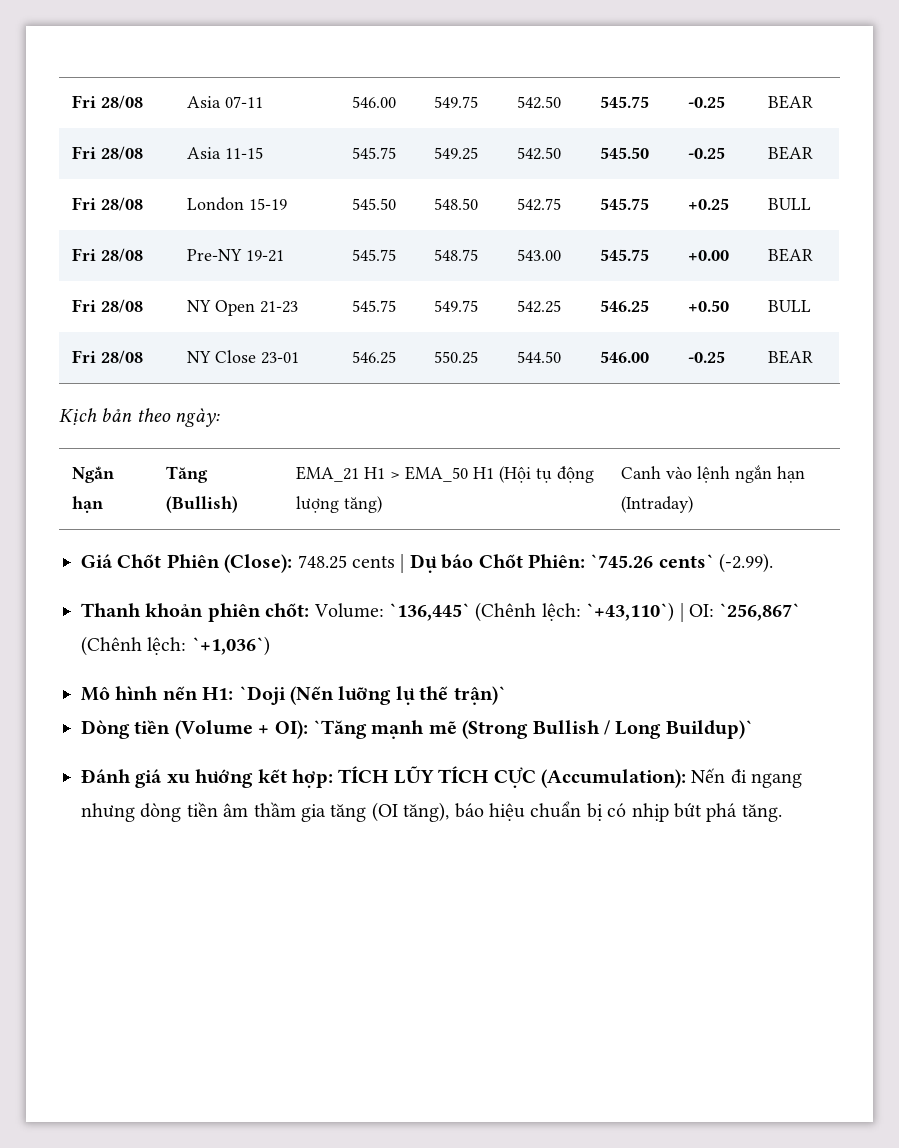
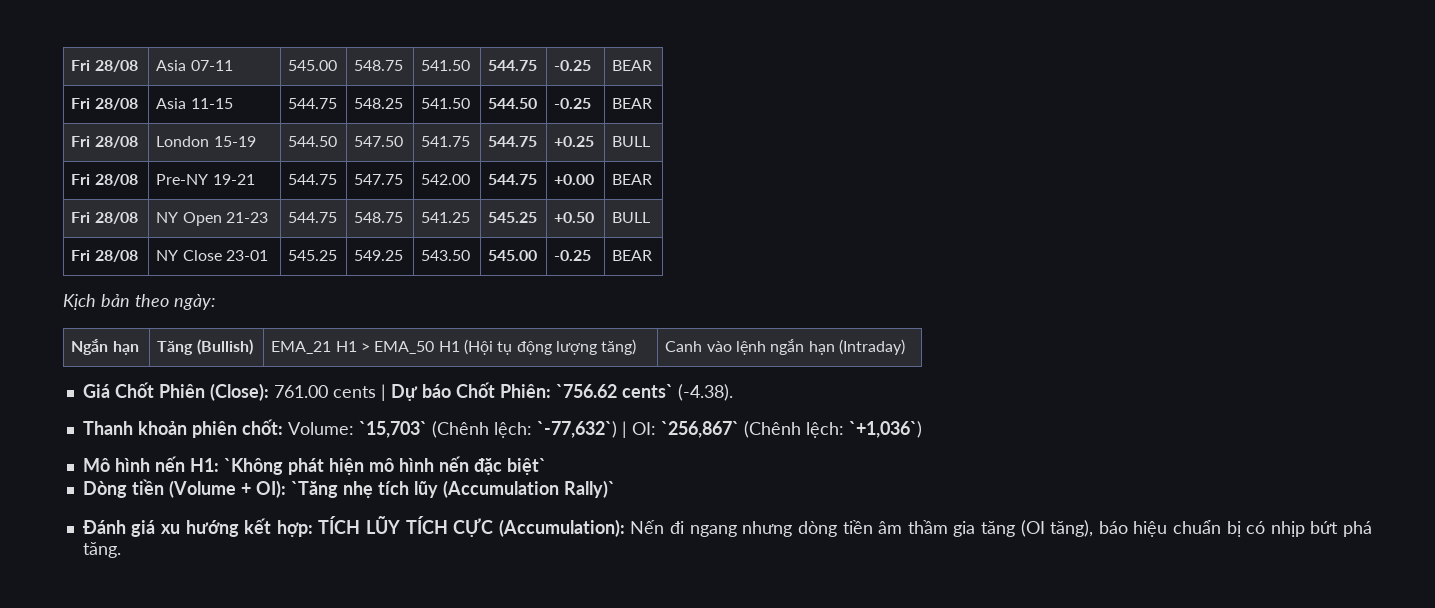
[352,96,397,108] [434,96,479,108] [517,96,562,109] [600,96,650,108] 546.00 | 549.75 | 542.50 | 545.75 -> [288,60,338,71] [354,60,404,71] [421,60,471,71] [488,60,538,71] 545.00 | 548.75 | 541.50 | 544.75
[352,147,397,159] [434,147,479,160] [517,147,562,160] [600,147,650,159] 545.75 | 549.25 | 542.50 | 545.50 -> [288,98,338,109] [354,98,404,109] [421,98,471,109] [488,98,538,109] 544.75 | 548.25 | 541.50 | 544.50
[352,198,397,210] [434,198,479,210] [517,198,562,211] [600,198,650,210] 545.50 | 548.50 | 542.75 | 545.75 -> [288,136,338,147] [354,136,404,147] [421,136,471,147] [488,136,538,147] 544.50 | 547.50 | 541.75 | 544.75
[352,249,397,261] [434,249,479,261] [517,249,562,261] [600,249,650,261] 545.75 | 548.75 | 543.00 | 545.75 -> [288,174,338,185] [354,174,404,185] [421,174,471,185] [488,174,538,185] 544.75 | 547.75 | 542.00 | 544.75
[352,300,397,312] [434,300,479,312] [517,300,562,313] [600,300,650,312] 545.75 | 549.75 | 542.25 | 546.25 -> [288,212,338,223] [354,212,404,223] [421,212,471,223] [488,212,538,223] 544.75 | 548.75 | 541.25 | 545.25
[352,351,397,364] [434,351,479,364] [517,351,562,363] [600,351,650,363] 546.25 | 550.25 | 544.50 | 546.00 -> [288,250,338,261] [354,250,404,261] [421,250,471,261] [488,250,538,261] 545.25 | 549.25 | 543.50 | 545.00
[297,555,347,569] 748.25 -> [273,385,328,398] 761.00
[590,553,774,573] `745.26 cents` (-2.99). -> [555,384,733,401] `756.62 cents` (-4.38).
[389,602,675,622] `136,445` (Chênh lệch: `+43,110`) -> [358,421,617,438] `15,703` (Chênh lệch: `-77,632`)
[238,686,506,705] `Doji (Nến lưỡng lự thế trận)` -> [223,456,546,475] `Không phát hiện mô hình nến đặc biệt`
[371,720,753,739] mạnh mẽ (Strong Bullish / Long Buildup)` -> [342,480,615,498] nhẹ tích lũy (Accumulation Rally)`

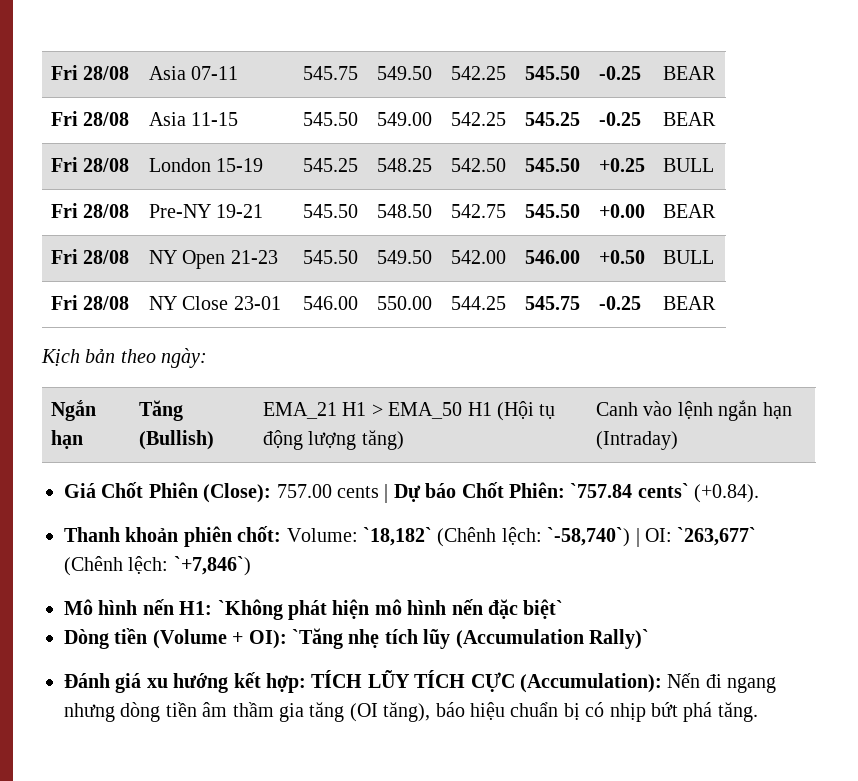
[288,60,338,71] [354,60,404,71] [421,60,471,71] [488,60,538,71] 545.00 | 548.75 | 541.50 | 544.75 -> [302,66,358,80] [376,66,432,80] [450,66,506,80] [524,66,580,80] 545.75 | 549.50 | 542.25 | 545.50
[288,98,338,109] [354,98,404,109] [421,98,471,109] [488,98,538,109] 544.75 | 548.25 | 541.50 | 544.50 -> [302,112,358,126] [376,112,432,126] [450,112,506,126] [524,112,580,126] 545.50 | 549.00 | 542.25 | 545.25
[288,136,338,147] [354,136,404,147] [421,136,471,147] [488,136,538,147] 544.50 | 547.50 | 541.75 | 544.75 -> [302,158,358,172] [376,158,432,172] [450,158,506,172] [524,158,580,172] 545.25 | 548.25 | 542.50 | 545.50
[288,174,338,185] [354,174,404,185] [421,174,471,185] [488,174,538,185] 544.75 | 547.75 | 542.00 | 544.75 -> [302,204,358,218] [376,204,432,218] [450,204,506,218] [524,204,580,218] 545.50 | 548.50 | 542.75 | 545.50
[288,212,338,223] [354,212,404,223] [421,212,471,223] [488,212,538,223] 544.75 | 548.75 | 541.25 | 545.25 -> [302,250,358,264] [376,250,432,264] [450,250,506,264] [524,250,580,264] 545.50 | 549.50 | 542.00 | 546.00
[288,250,338,261] [354,250,404,261] [421,250,471,261] [488,250,538,261] 545.25 | 549.25 | 543.50 | 545.00 -> [302,296,358,310] [376,296,432,310] [450,296,506,310] [524,296,580,310] 546.00 | 550.00 | 544.25 | 545.75
[273,385,328,398] 761.00 -> [276,484,332,498] 757.00
[555,384,733,401] `756.62 cents` (-4.38). -> [570,483,760,503] `757.84 cents` (+0.84).
[358,421,617,438] `15,703` (Chênh lệch: `-77,632`) -> [363,527,631,547] `18,182` (Chênh lệch: `-58,740`)
[660,421,922,438] `256,867` (Chênh lệch: `+1,036`) -> [677,527,757,546] [64,556,251,576] `263,677` (Chênh lệch: `+7,846`)

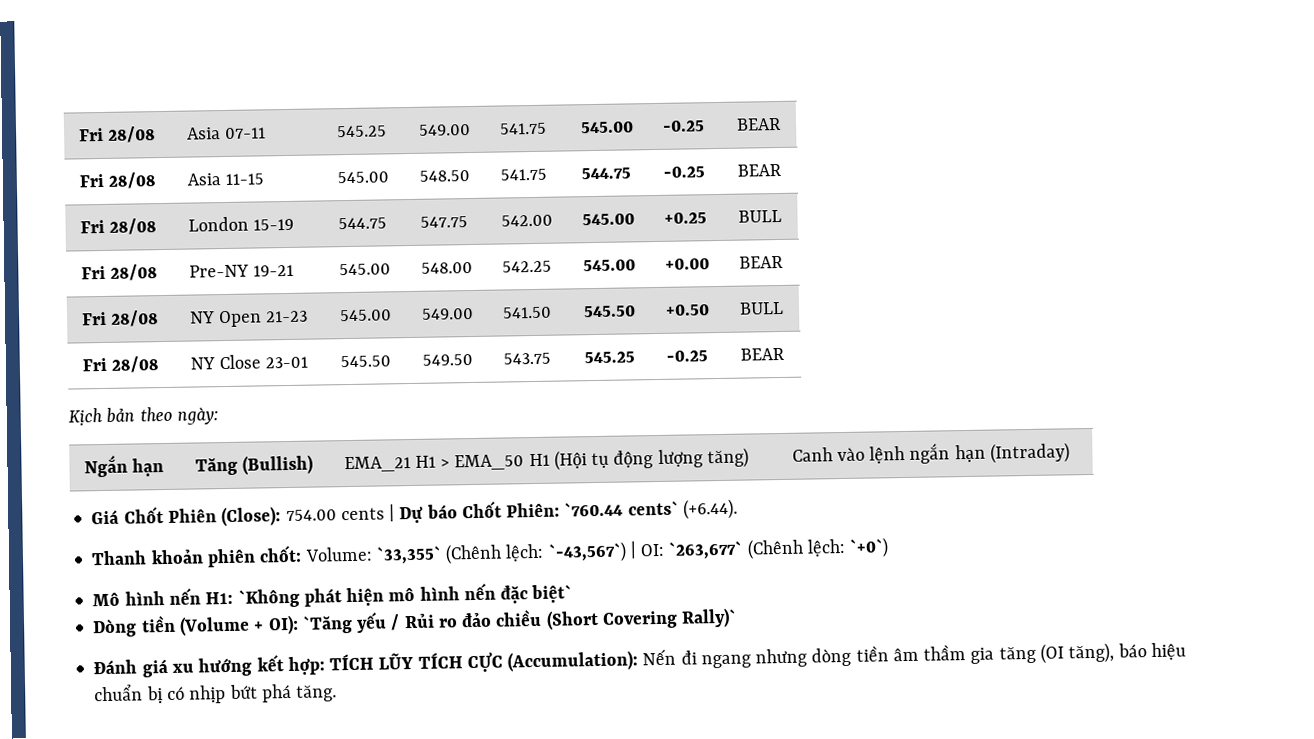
[302,66,358,80] [376,66,432,80] [450,66,506,80] [524,66,580,80] 545.75 | 549.50 | 542.25 | 545.50 -> [336,125,387,138] [417,124,471,136] [498,122,547,135] [579,121,634,134] 545.25 | 549.00 | 541.75 | 545.00
[302,112,358,126] [376,112,432,126] [450,112,506,126] [524,112,580,126] 545.50 | 549.00 | 542.25 | 545.25 -> [336,171,389,184] [418,170,470,182] [499,168,547,181] [580,167,631,180] 545.00 | 548.50 | 541.75 | 544.75
[302,158,358,172] [376,158,432,172] [450,158,506,172] [524,158,580,172] 545.25 | 548.25 | 542.50 | 545.50 -> [337,217,387,230] [419,216,468,228] [500,214,553,227] [581,213,635,226] 544.75 | 547.75 | 542.00 | 545.00
[302,204,358,218] [376,204,432,218] [450,204,506,218] [524,204,580,218] 545.50 | 548.50 | 542.75 | 545.50 -> [338,263,391,276] [420,261,473,274] [501,260,552,273] [582,259,636,272] 545.00 | 548.00 | 542.25 | 545.00
[302,250,358,264] [376,250,432,264] [450,250,506,264] [524,250,580,264] 545.50 | 549.50 | 542.00 | 546.00 -> [338,309,392,322] [420,307,474,320] [501,306,552,319] [582,305,636,318] 545.00 | 549.00 | 541.50 | 545.50
[302,296,358,310] [376,296,432,310] [450,296,506,310] [524,296,580,310] 546.00 | 550.00 | 544.25 | 545.75 -> [339,355,391,368] [421,353,473,366] [502,352,551,365] [583,351,635,364] 545.50 | 549.50 | 543.75 | 545.25
[276,484,332,498] 757.00 -> [285,509,337,522] 754.00
[570,483,760,503] `757.84 cents` (+0.84). -> [564,498,738,520] `760.44 cents` (+6.44).
[363,527,631,547] `18,182` (Chênh lệch: `-58,740`) -> [375,541,627,565] `33,355` (Chênh lệch: `-43,567`)
[173,556,251,576] `+7,846`) -> [849,537,890,558] `+0`)
[348,629,584,649] nhẹ tích lũy (Accumulation -> [356,609,678,633] yếu / Rủi ro đảo chiều (Short Covering

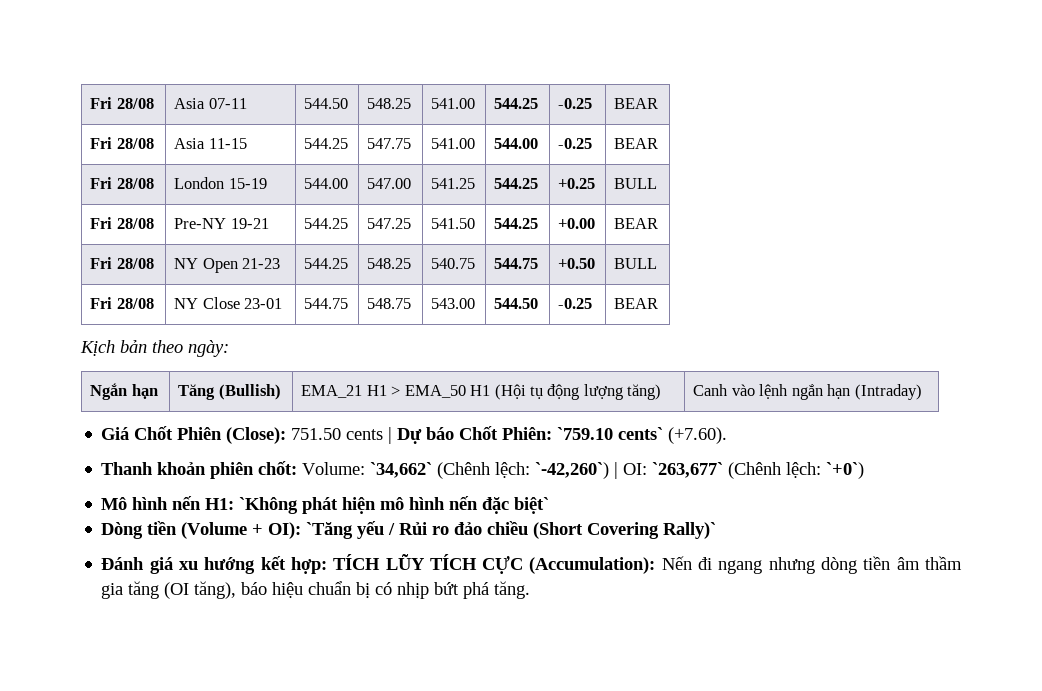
[336,125,387,138] [417,124,471,136] [498,122,547,135] [579,121,634,134] 545.25 | 549.00 | 541.75 | 545.00 -> [304,98,349,109] [367,98,412,109] [431,98,476,109] [494,98,539,109] 544.50 | 548.25 | 541.00 | 544.25
[336,171,389,184] [418,170,470,182] [499,168,547,181] [580,167,631,180] 545.00 | 548.50 | 541.75 | 544.75 -> [304,138,349,149] [367,138,412,149] [431,138,476,149] [494,138,539,149] 544.25 | 547.75 | 541.00 | 544.00
[337,217,387,230] [419,216,468,228] [500,214,553,227] [581,213,635,226] 544.75 | 547.75 | 542.00 | 545.00 -> [304,178,349,189] [367,178,412,189] [431,178,476,189] [494,178,539,189] 544.00 | 547.00 | 541.25 | 544.25
[338,263,391,276] [420,261,473,274] [501,260,552,273] [582,259,636,272] 545.00 | 548.00 | 542.25 | 545.00 -> [304,218,349,229] [367,218,412,229] [431,218,476,229] [494,218,539,229] 544.25 | 547.25 | 541.50 | 544.25
[338,309,392,322] [420,307,474,320] [501,306,552,319] [582,305,636,318] 545.00 | 549.00 | 541.50 | 545.50 -> [304,258,349,269] [367,258,412,269] [431,258,476,269] [494,258,539,269] 544.25 | 548.25 | 540.75 | 544.75
[339,355,391,368] [421,353,473,366] [502,352,551,365] [583,351,635,364] 545.50 | 549.50 | 543.75 | 545.25 -> [304,298,349,309] [367,298,412,309] [431,298,476,309] [494,298,539,309] 544.75 | 548.75 | 543.00 | 544.50
[285,509,337,522] 754.00 -> [291,428,342,440] 751.50
[564,498,738,520] `760.44 cents` (+6.44). -> [557,427,728,444] `759.10 cents` (+7.60).
[375,541,627,565] `33,355` (Chênh lệch: `-43,567`) -> [370,462,610,479] `34,662` (Chênh lệch: `-42,260`)

